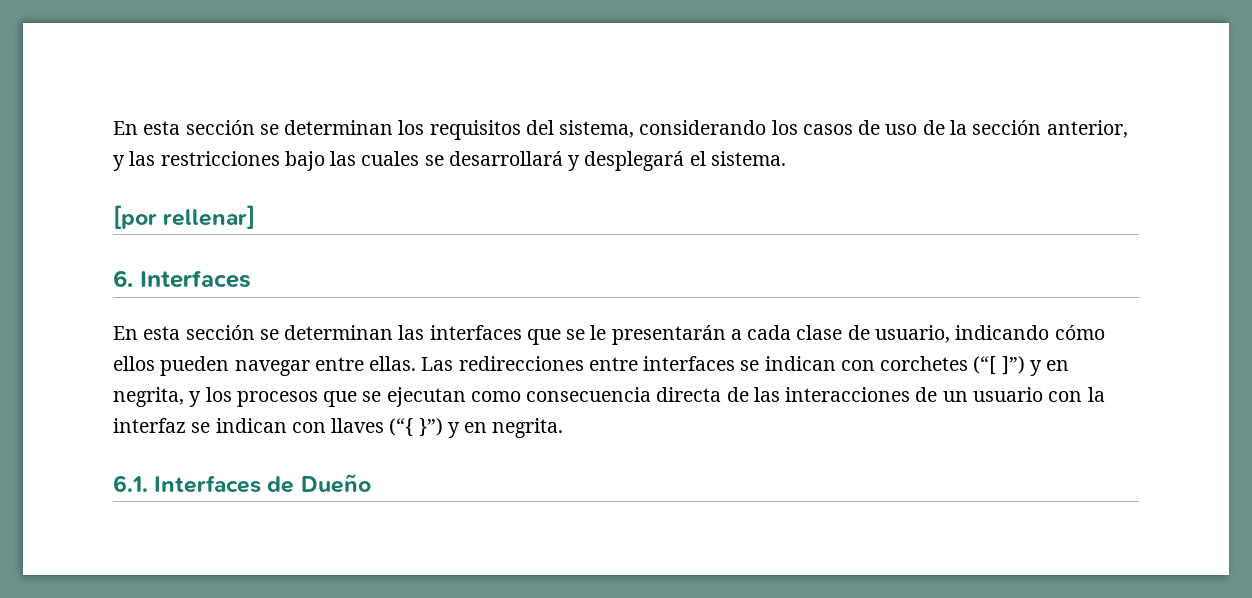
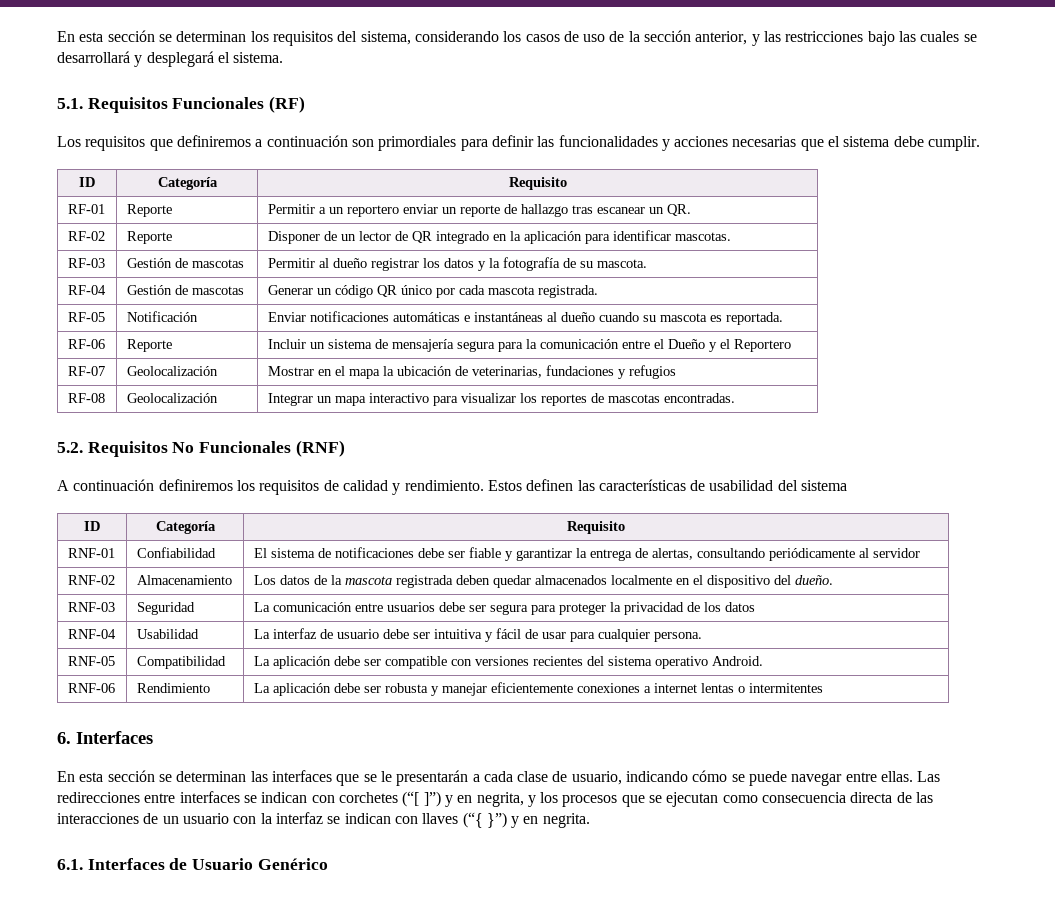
[113,205,256,229] [por rellenar] -> [57,96,306,113] [57,135,981,151] [79,177,95,187] [157,177,218,190] [508,177,567,190] [67,204,105,214] [126,204,172,217] [267,204,691,217] [67,231,105,241] [126,231,172,244] [267,230,731,244] [67,258,105,268] [126,258,244,268] [267,257,647,271] [67,285,106,295] [126,285,244,295] [267,285,598,298] [67,312,105,322] [126,311,198,322] [267,311,783,325] [67,339,105,349] [126,339,172,352] [267,339,791,352] [67,366,105,376] [126,366,218,376] [267,365,676,379] [67,393,105,403] [126,393,218,403] [267,393,735,406] [57,440,345,457] [57,479,848,495] [84,521,100,531] [155,521,216,534] [567,521,625,534] [67,548,115,558] [136,547,216,558] [253,547,920,561] [67,575,115,585] [136,575,232,585] [253,575,833,588] [67,602,115,612] [136,602,195,615] [253,602,755,615] [67,629,116,639] [136,629,199,639] [253,628,702,642] [67,656,115,666] [136,656,226,669] [253,656,763,669] [67,683,115,693] [136,683,210,693] [253,682,823,696] 5.1. Requisitos Funcionales (RF) // Los requisitos que definiremos a continuación son primordiales para definir las funcionalidades y acciones necesarias que el sistema debe cumplir. // ID | Categoría | Requisito // RF-01 | Reporte | Permitir a un reportero enviar un reporte de hallazgo tras escanear un QR. // RF-02 | Reporte | Disponer de un lector de QR integrado en la aplicación para identificar mascotas. // RF-03 | Gestión de mascotas | Permitir al dueño registrar los datos y la fotografía de su mascota. // RF-04 | Gestión de mascotas | Generar un código QR único por cada mascota registrada. // RF-05 | Notificación | Enviar notificaciones automáticas e instantáneas al dueño cuando su mascota es reportada. // RF-06 | Reporte | Incluir un sistema de mensajería segura para la comunicación entre el Dueño y el Reportero // RF-07 | Geolocalización | Mostrar en el mapa la ubicación de veterinarias, fundaciones y refugios // RF-08 | Geolocalización | Integrar un mapa interactivo para visualizar los reportes de mascotas encontradas. // 5.2. Requisitos No Funcionales (RNF) // A continuación definiremos los requisitos de calidad y rendimiento. Estos definen las características de usabilidad del sistema // ID | Categoría | Requisito // RNF-01 | Confiabilidad | El sistema de notificaciones debe ser fiable y garantizar la entrega de alertas, consultando periódicamente al servidor // RNF-02 | Almacenamiento | Los datos de la mascota registrada deben quedar almacenados localmente en el dispositivo del dueño. // RNF-03 | Seguridad | La comunicación entre usuarios debe ser segura para proteger la privacidad de los datos // RNF-04 | Usabilidad | La interfaz de usuario debe ser intuitiva y fácil de usar para cualquier persona. // RNF-05 | Compatibilidad | La aplicación debe ser compatible con versiones recientes del sistema operativo Android. // RNF-06 | Rendimiento | La aplicación debe ser robusta y manejar eficientemente conexiones a internet lentas o intermitentes
[113,356,230,376] ellos pueden -> [731,771,788,786] se puede
[300,474,371,493] Dueño -> [192,858,328,870] Usuario Genérico

